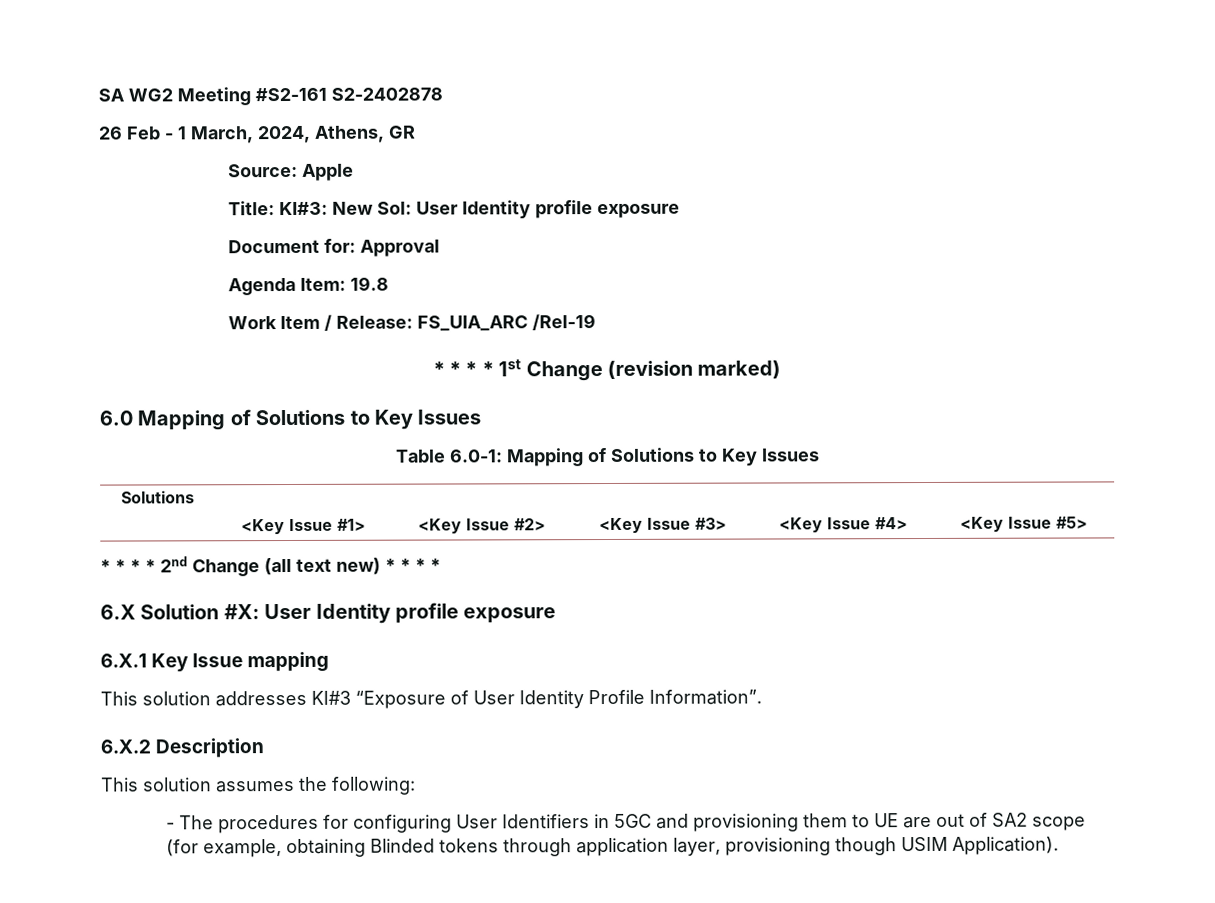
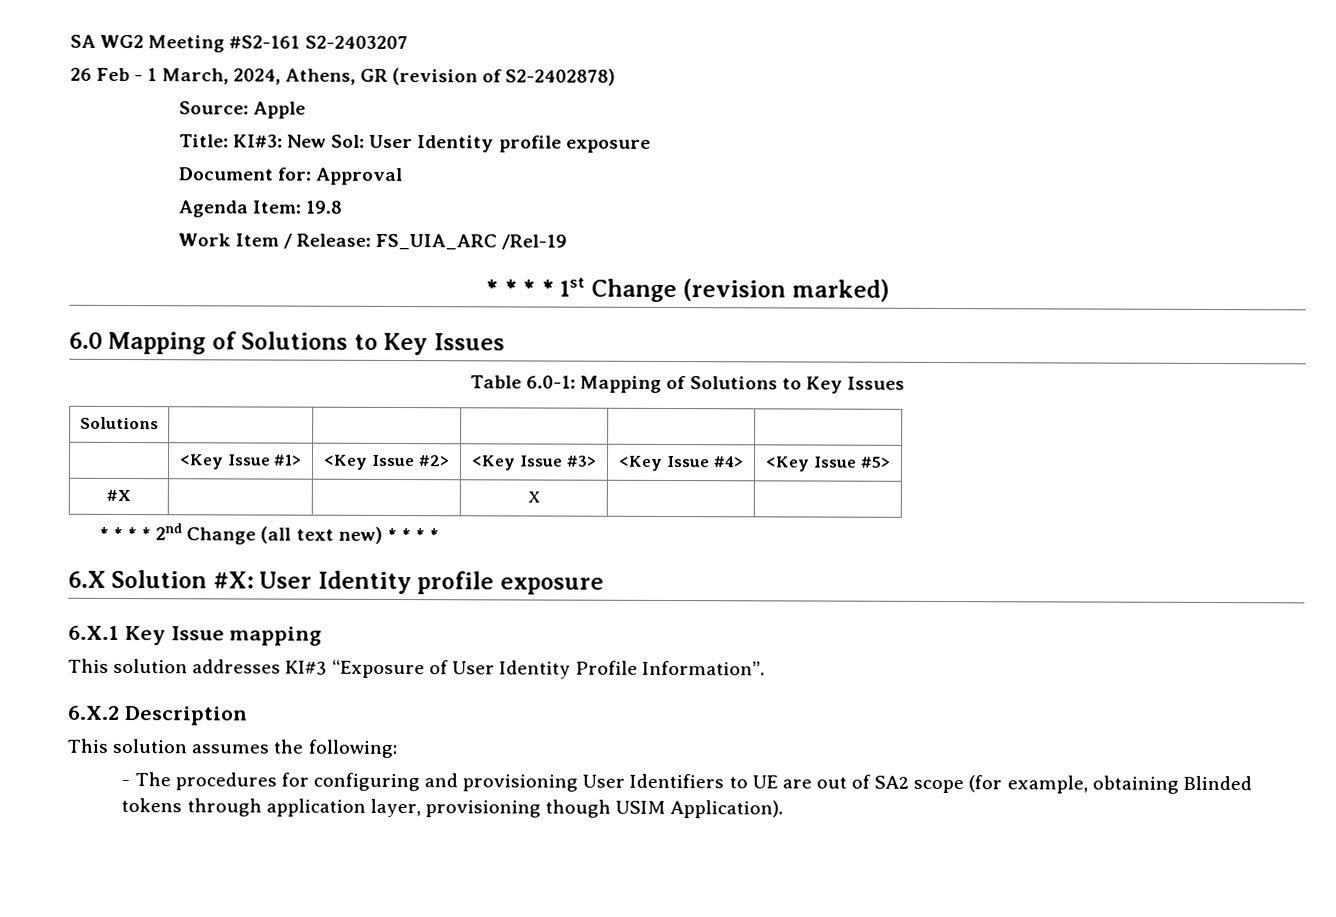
[331,87,443,101] S2-2402878 -> [304,35,408,50] S2-2403207
(416, 132) none -> [392,67,617,86] (revision of S2-2402878)
(1088, 522) none -> [106,489,131,502] [527,491,540,503] // #X | | | X | |
[455,813,848,832] User Identifiers in 5GC and provisioning them -> [424,773,725,792] and provisioning User Identifiers

